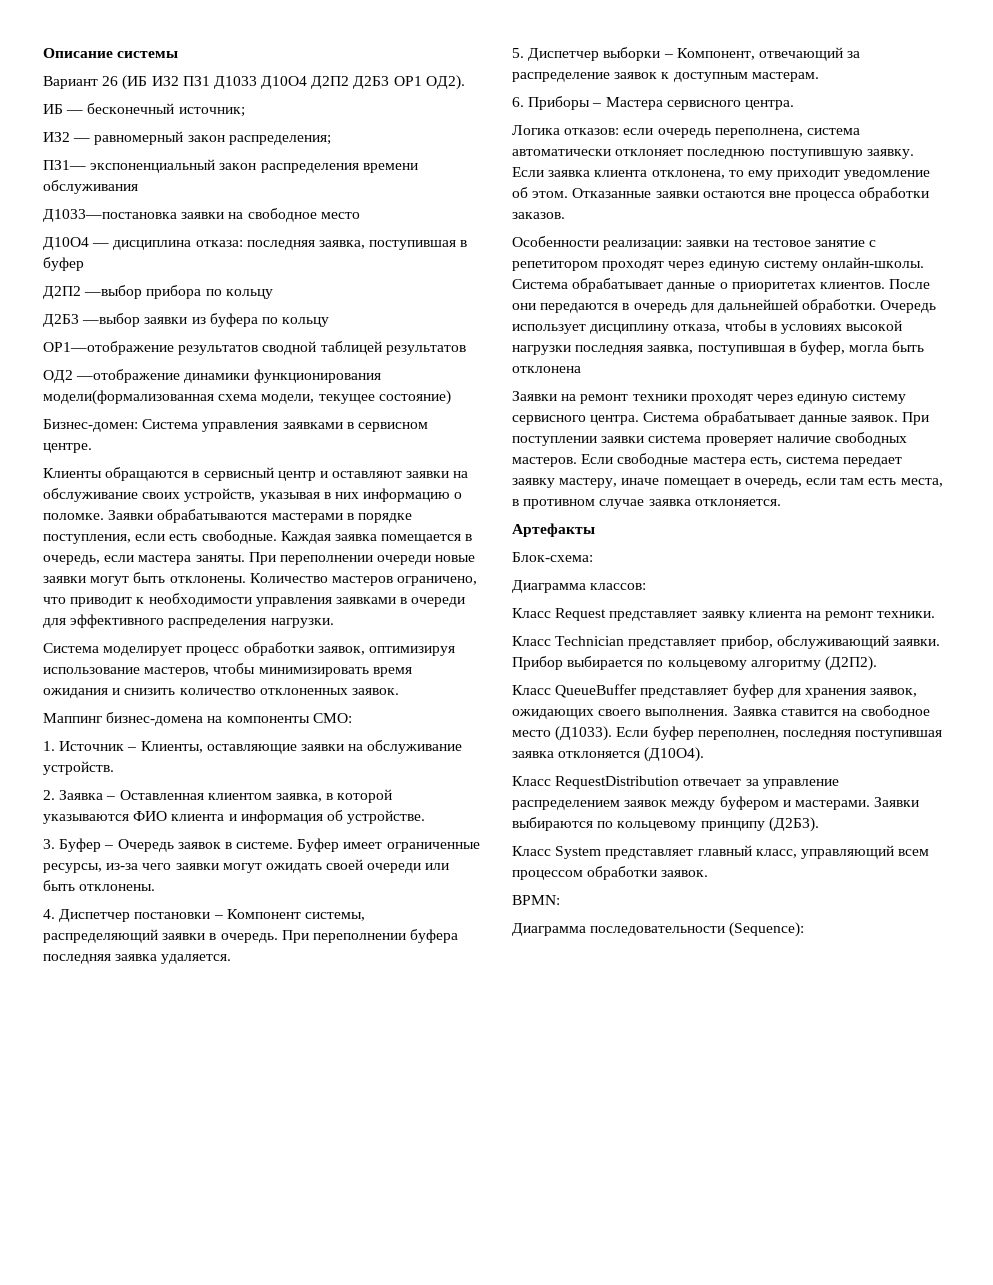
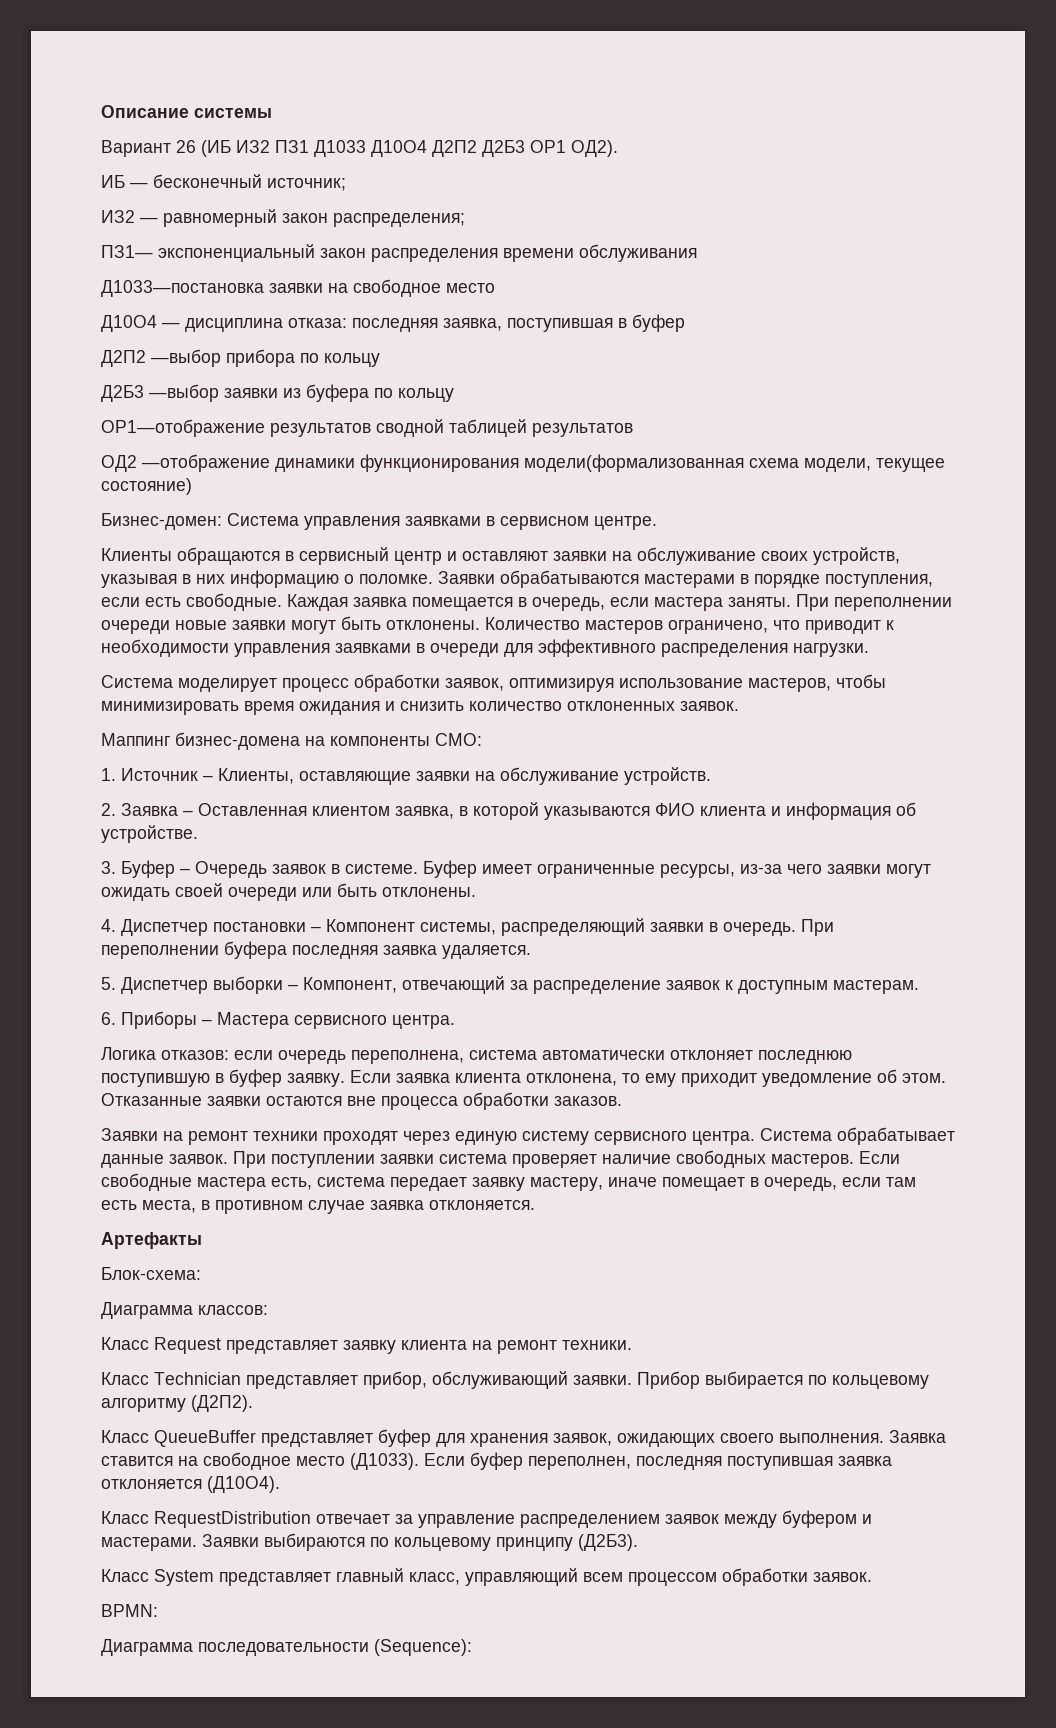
(863, 154) none -> [215,1069,282,1087] в буфер
[512,236,877,250] [512,257,924,271] [512,278,931,292] [512,299,937,313] [512,320,903,334] [512,341,925,355] [512,366,581,373] // Особенности реализации: заявки на тестовое занятие с репетитором проходят через единую систему онлайн-школы. Система обрабатывает данные о приоритетах клиентов. После они передаются в очередь для дальнейшей обработки. Очередь использует дисциплину отказа, чтобы в условиях высокой нагрузки последняя заявка, поступившая в буфер, могла быть отклонена -> (622, 1101) none

